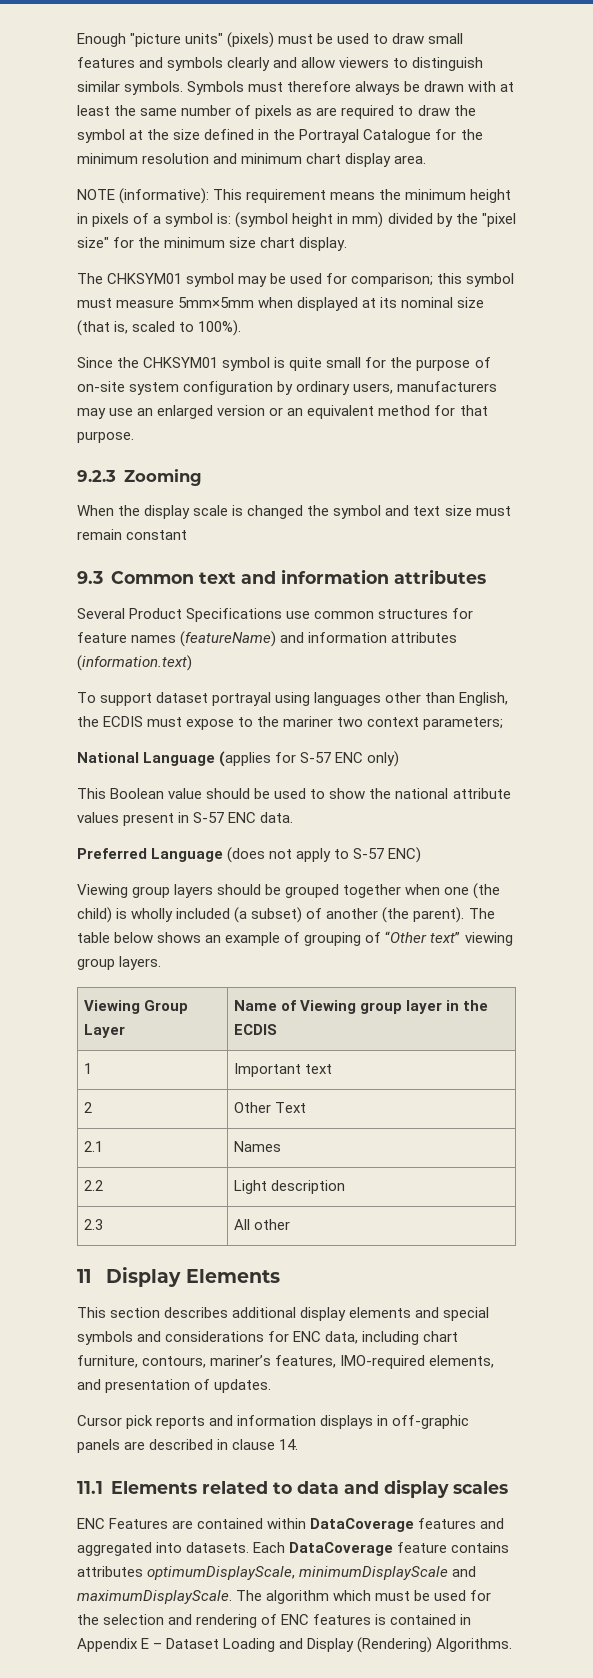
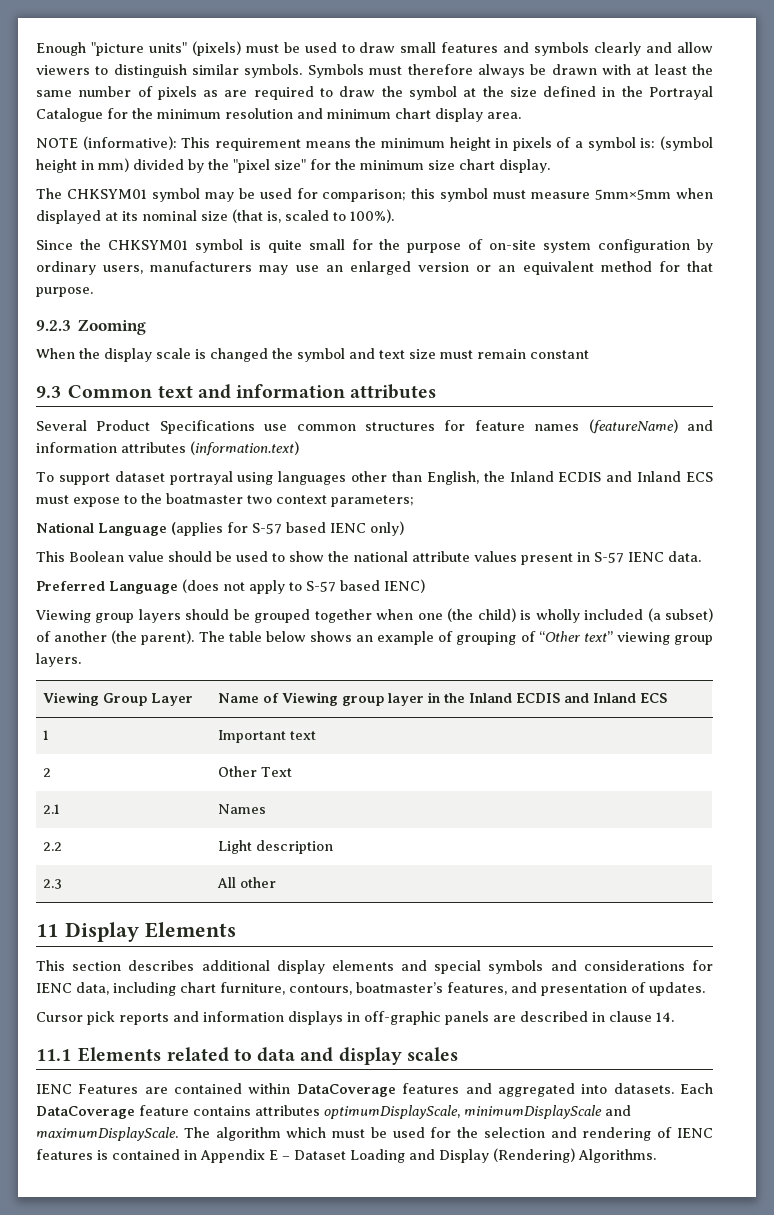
[103,716,144,727] ECDIS -> [509,471,714,482] Inland ECDIS and Inland ECS
[283,716,334,727] mariner -> [166,493,243,504] boatmaster
[335,752,364,763] ENC -> [286,522,366,533] based IENC
[228,812,257,823] ENC -> [628,552,664,562] IENC
[388,847,422,863] ENC) -> [340,579,425,593] based IENC)
[233,1024,277,1035] ECDIS -> [468,693,667,703] Inland ECDIS and Inland ECS
[293,1331,322,1342] ENC -> [36,983,72,993] IENC
[210,1355,495,1369] mariner’s features, IMO-required elements, -> [356,982,507,995] boatmaster’s features,
[77,1518,105,1529] ENC -> [36,1084,72,1094] IENC
[281,1614,310,1625] ENC -> [676,1128,713,1138] IENC

